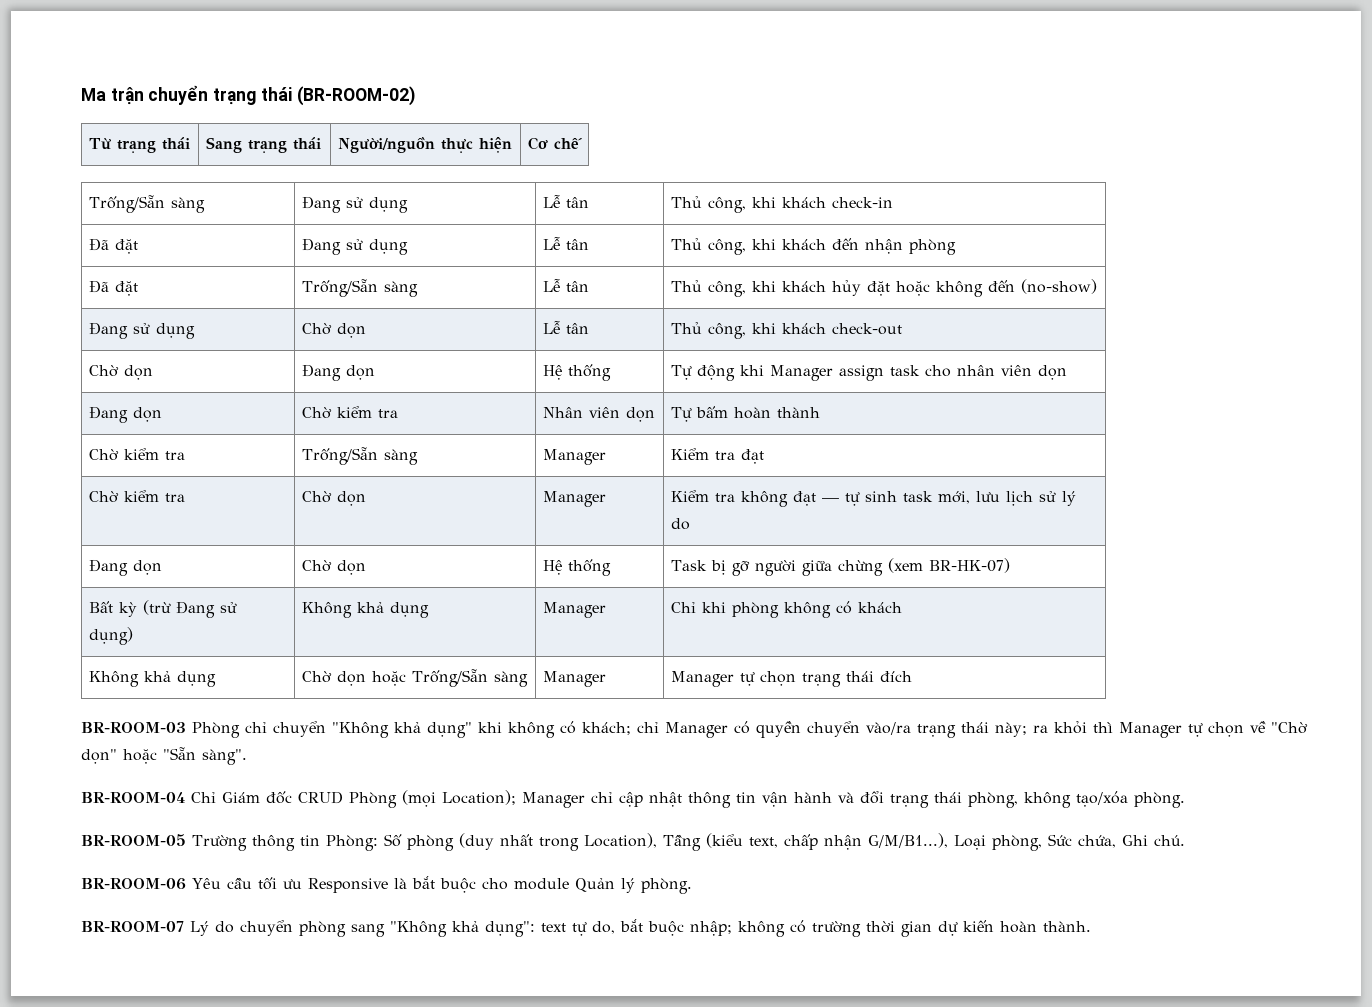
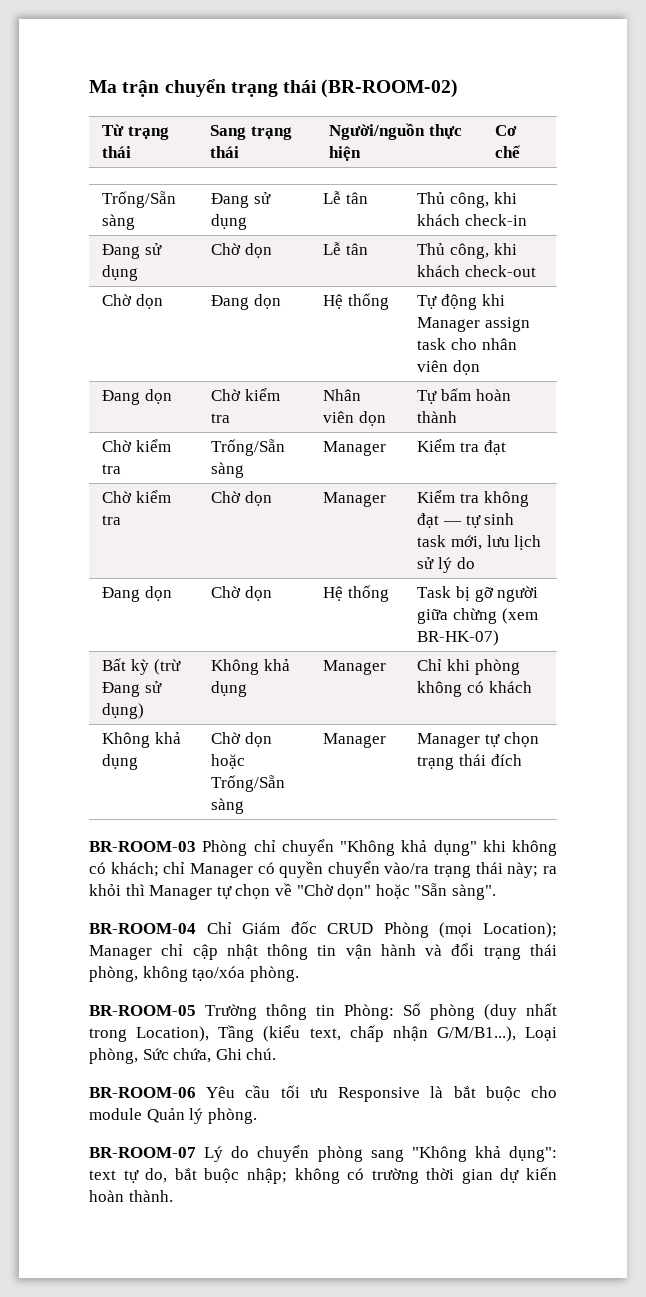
[89,238,139,254] [302,238,409,255] [543,237,590,250] [671,238,957,255] [89,280,139,296] [302,279,419,297] [543,279,590,292] [671,279,1098,297] // Đã đặt | Đang sử dụng | Lễ tân | Thủ công, khi khách đến nhận phòng // Đã đặt | Trống/Sẵn sàng | Lễ tân | Thủ công, khi khách hủy đặt hoặc không đến (no-show) -> (528, 220) none

